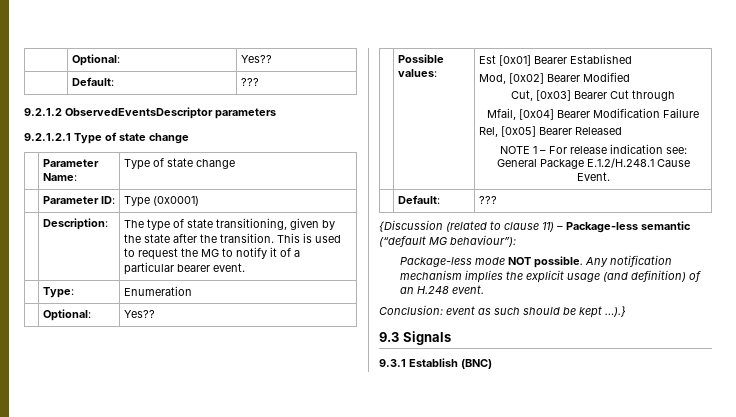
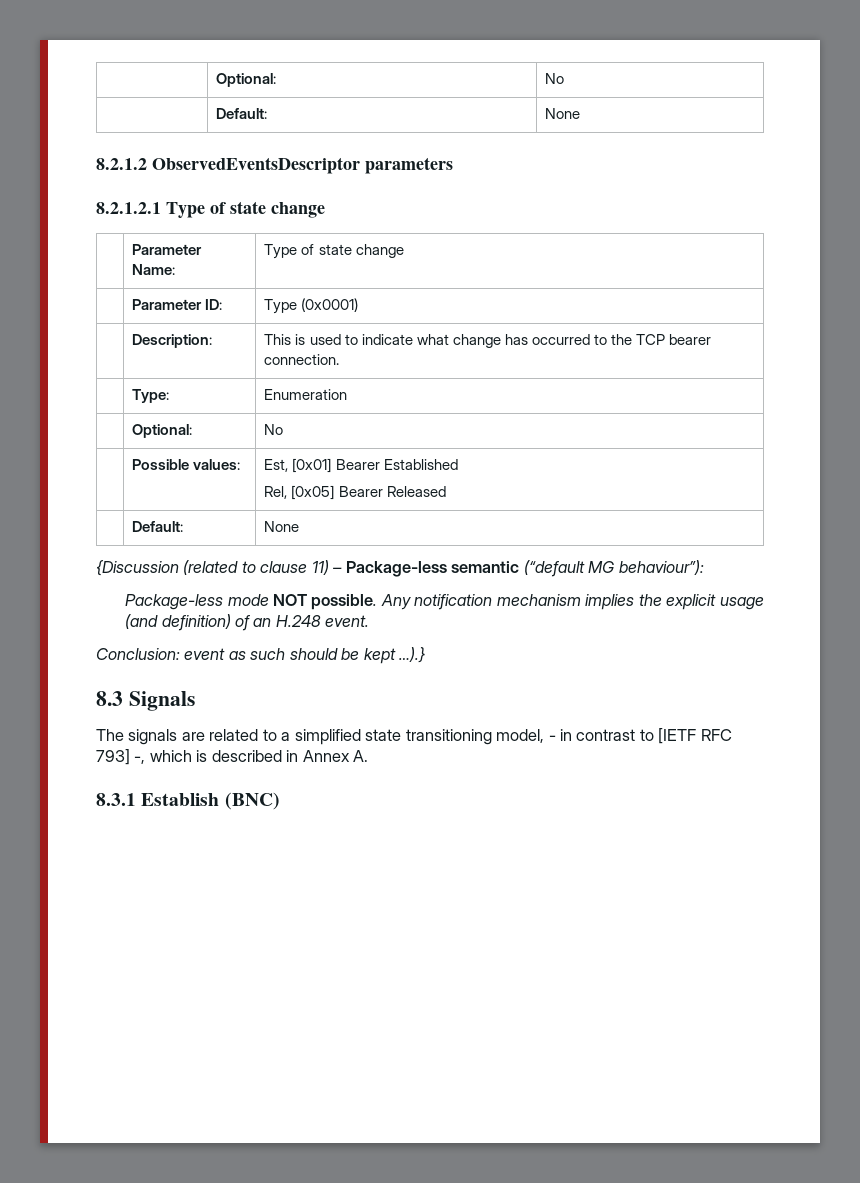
[71,54,120,66] [240,55,272,63] [71,77,114,86] [240,78,259,86] [24,108,62,116] | Optional: | Yes?? // | Default: | ??? // 9.2.1.2 -> [216,73,277,87] [545,73,565,84] [216,108,268,119] [545,108,581,119] [96,158,147,170] | Optional: | No // | Default: | None // 8.2.1.2
[24,133,71,141] 9.2.1.2.1 -> [96,202,161,214] 8.2.1.2.1
[123,218,335,231] [123,233,341,243] [123,247,300,260] [123,262,245,275] The type of state transitioning, given by the state after the transition. This is used to request the MG to notify it of a particular bearer event. -> [264,334,712,348] [264,354,340,365] This is used to indicate what change has occurred to the TCP bearer connection.
[123,310,155,318] Yes?? -> [264,424,284,435] No
[478,55,496,64] Est -> [264,459,289,472] Est,
[478,72,630,84] [511,90,675,101] [487,108,699,120] [478,126,622,137] [499,144,687,154] [496,158,690,169] [576,172,610,181] [397,195,440,204] [478,196,497,204] Mod, [0x02] Bearer Modified // Cut, [0x03] Bearer Cut through // Mfail, [0x04] Bearer Modification Failure // Rel, [0x05] Bearer Released // NOTE 1 – For release indication see: General Package E.1.2/H.248.1 Cause Event. // | Default: | ??? -> [264,485,446,500] [132,521,184,532] [264,521,300,532] Rel, [0x05] Bearer Released // | Default: | None
[379,332,399,342] 9.3 -> [96,691,123,706] 8.3
[379,359,406,367] 9.3.1 -> [96,728,732,745] [96,749,369,765] [96,793,136,806] The signals are related to a simplified state transitioning model, - in contrast to [IETF RFC 793] -, which is described in Annex A. // 8.3.1

